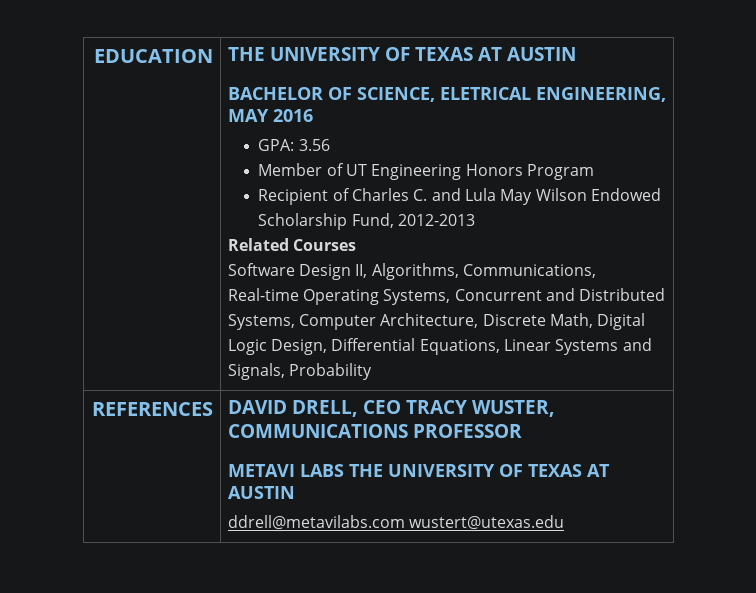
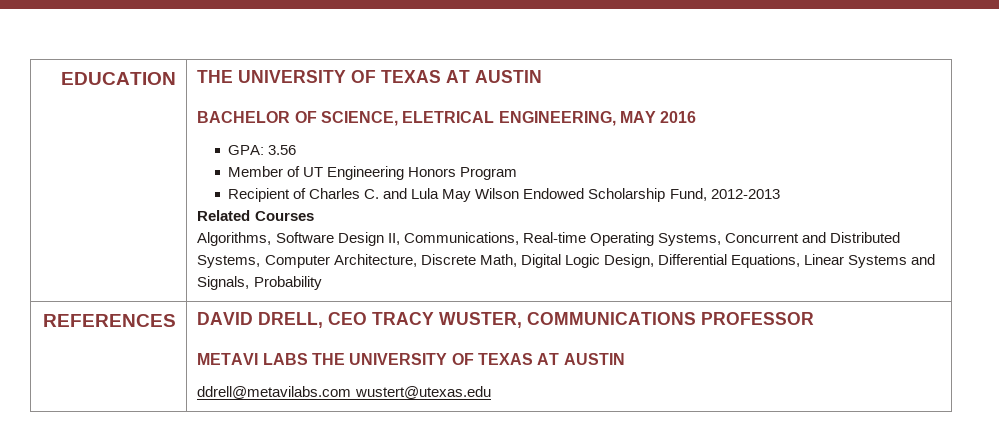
(356, 245) none -> [197,232,272,246] Algorithms,
[371,263,459,280] Algorithms, -> (400, 239) none

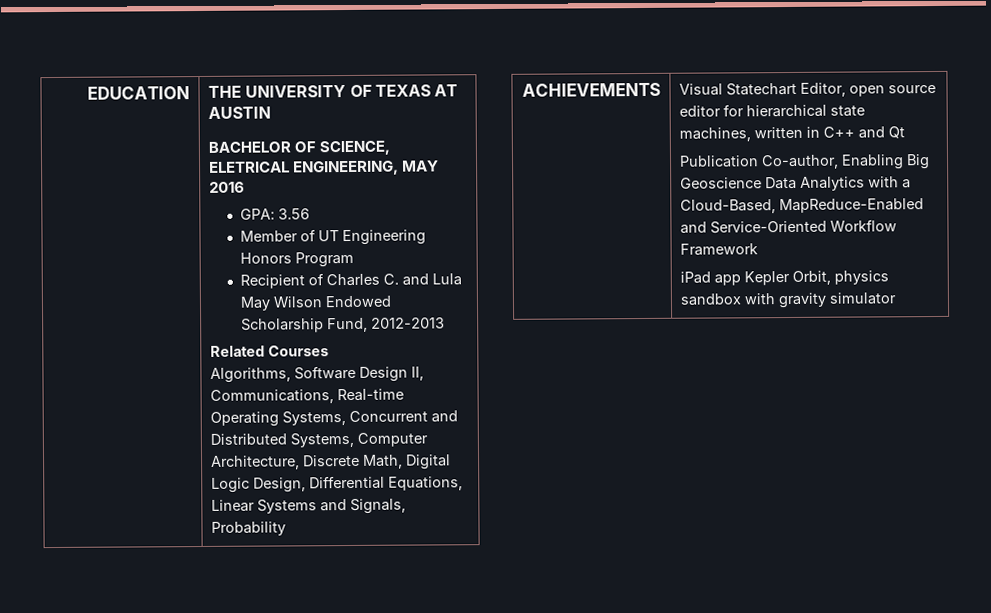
[42,314,176,327] [197,312,815,328] [197,353,625,365] [197,386,491,399] REFERENCES | DAVID DRELL, CEO TRACY WUSTER, COMMUNICATIONS PROFESSOR // METAVI LABS THE UNIVERSITY OF TEXAS AT AUSTIN // ddrell@metavilabs.com wustert@utexas.edu -> [522,82,662,97] [678,82,936,97] [678,104,865,118] [678,126,905,142] [678,154,930,170] [679,176,911,191] [679,198,924,214] [679,219,897,234] [679,243,758,256] [679,270,889,286] [679,292,896,309] ACHIEVEMENTS | Visual Statechart Editor, open source editor for hierarchical state machines, written in C++ and Qt // Publication Co-author, Enabling Big Geoscience Data Analytics with a Cloud-Based, MapReduce-Enabled and Service-Oriented Workflow Framework // iPad app Kepler Orbit, physics sandbox with gravity simulator

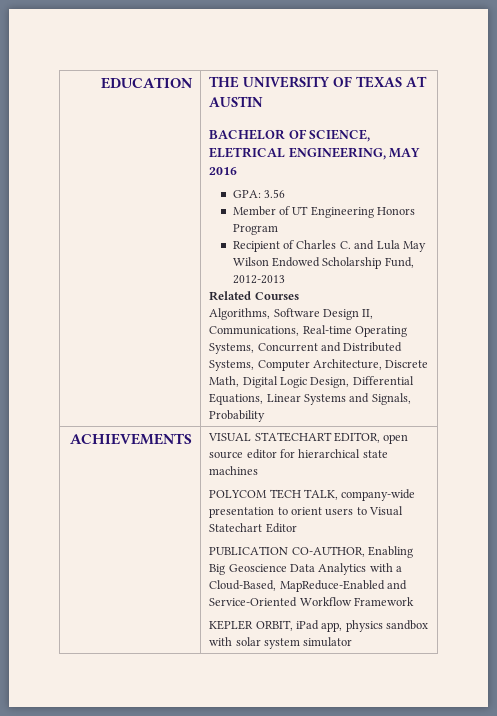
[678,82,846,97] Visual Statechart Editor, -> [208,432,380,443] VISUAL STATECHART EDITOR,
[678,126,905,142] [678,154,839,170] machines, written in C++ and Qt // Publication Co-author, -> [209,466,259,475] [209,489,416,501] [209,506,404,518] [209,523,297,533] [209,546,365,557] machines // POLYCOM TECH TALK, company-wide presentation to orient users to Visual Statechart Editor // PUBLICATION CO-AUTHOR,
[679,270,831,286] iPad app Kepler Orbit, -> [209,620,343,632] KEPLER ORBIT, iPad app,
[777,292,827,309] gravity -> [235,637,300,649] solar system

